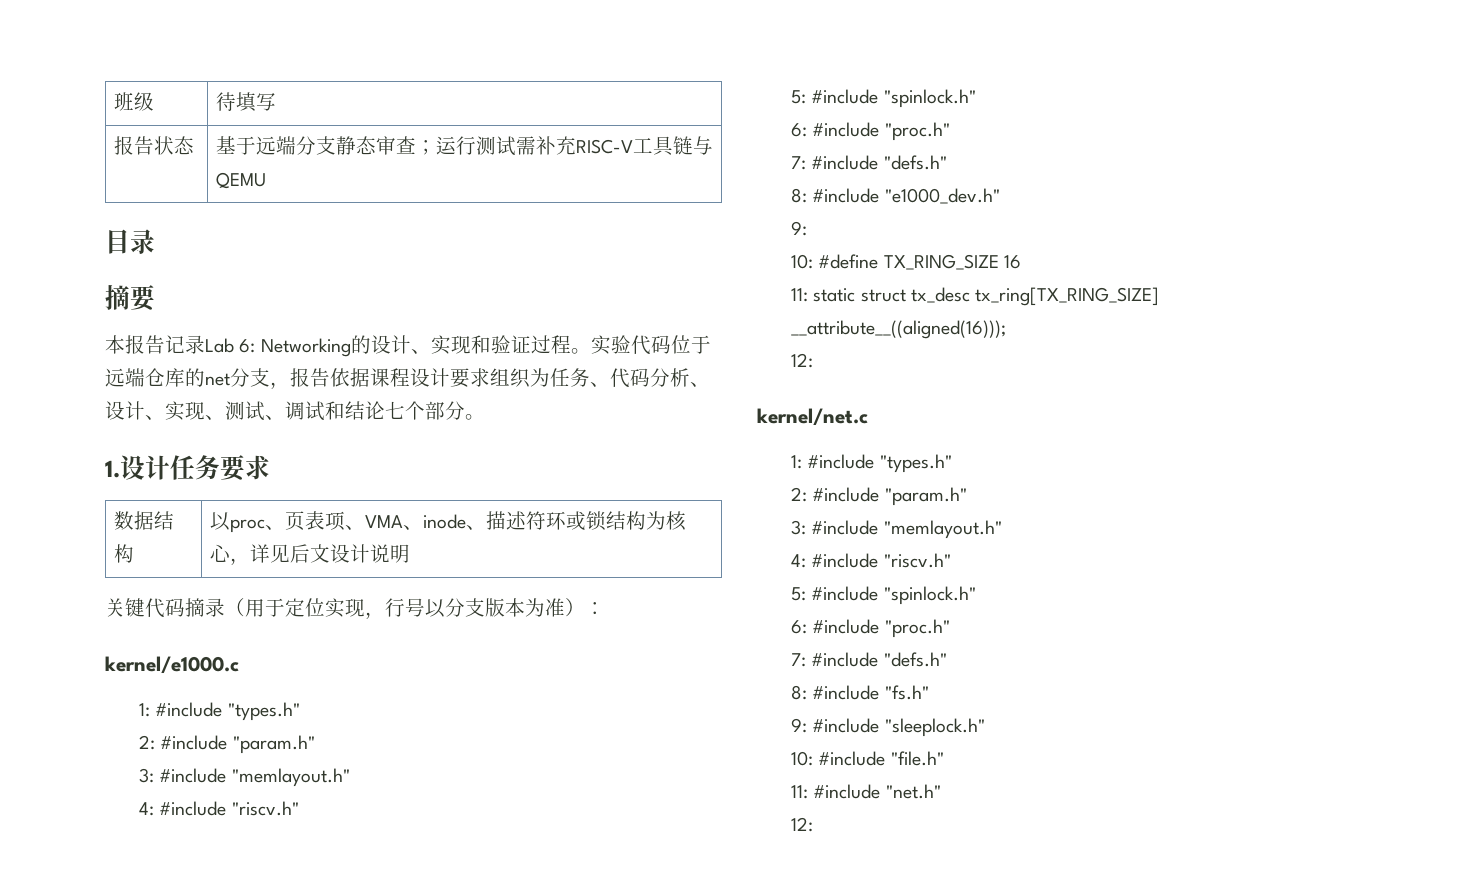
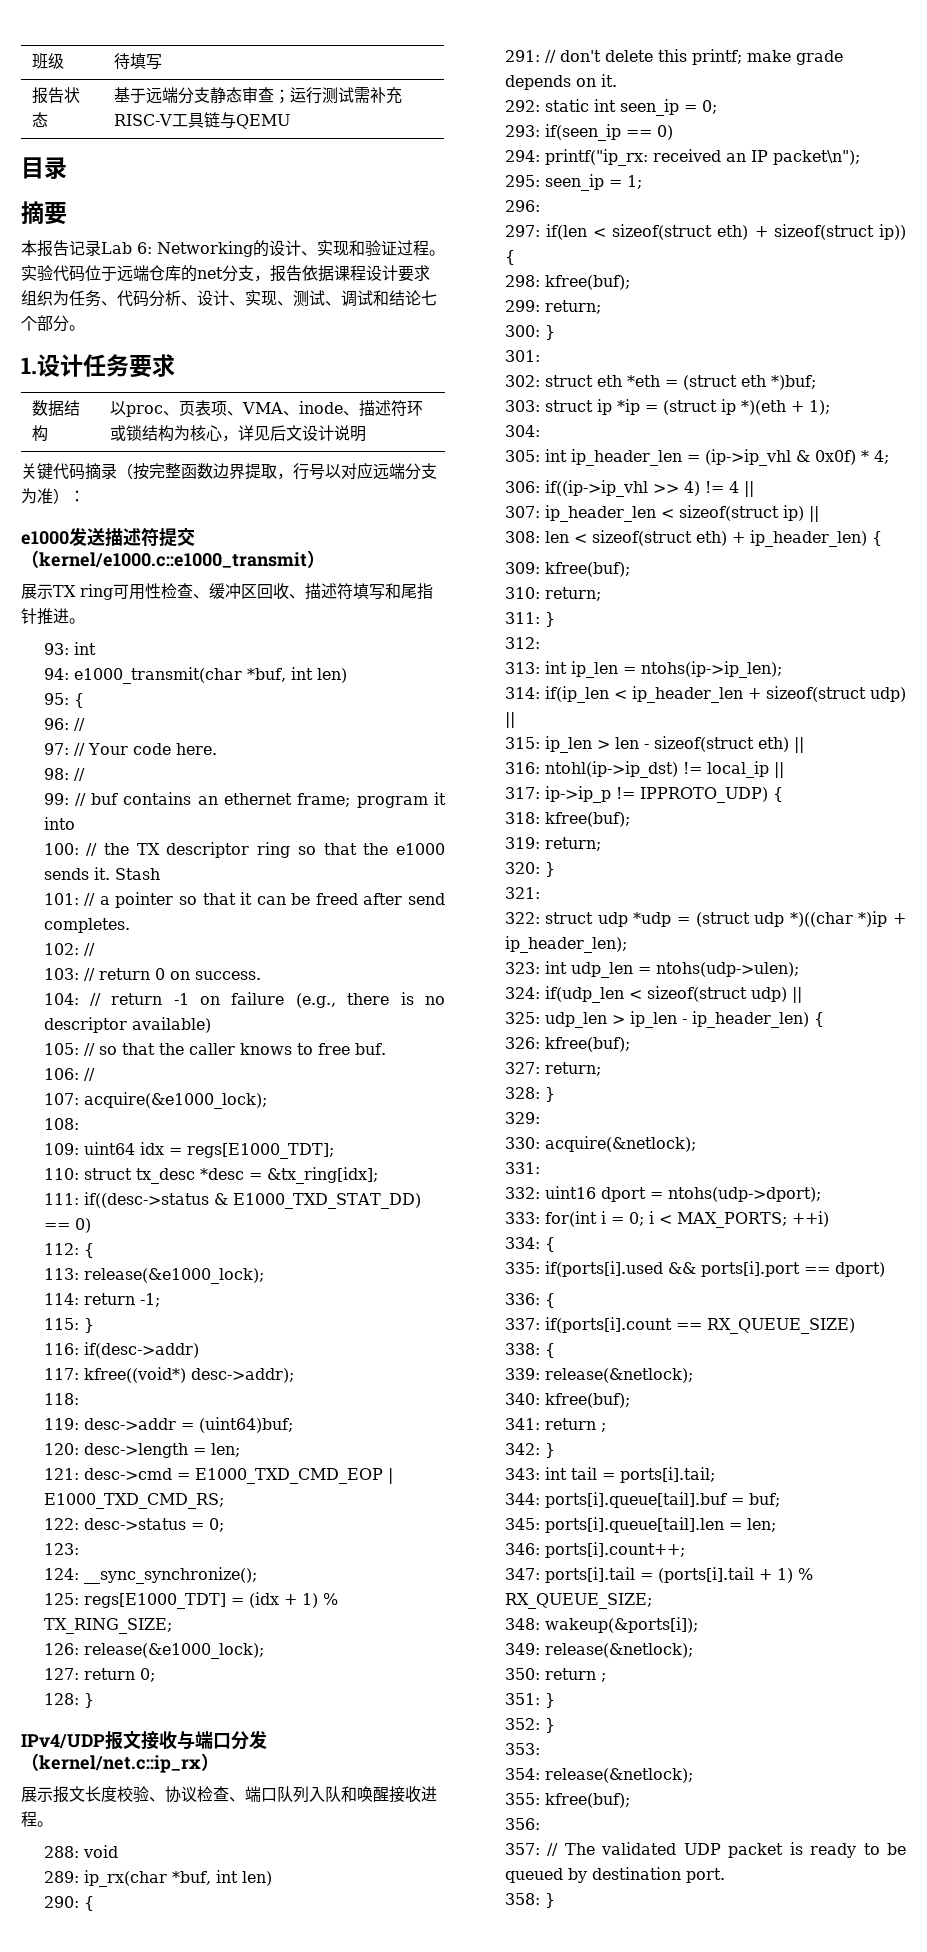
[245,598,605,619] [105,656,239,674] [139,702,300,721] [139,735,315,754] [139,768,350,787] [139,801,299,816] [791,89,976,108] [791,122,950,141] [791,155,947,170] [791,188,1000,204] [791,221,808,236] [791,254,1022,270] [791,287,1160,306] [791,320,1007,339] [791,353,814,368] [757,408,868,426] [791,454,952,473] [791,487,967,506] [791,520,1002,539] [791,553,951,568] [791,586,976,605] [791,619,950,638] [791,652,947,667] [791,685,929,700] [791,718,985,737] [791,751,944,766] [791,784,941,799] [791,817,814,832] 用于定位实现，行号以分支版本为准）： // kernel/e1000.c // 1: #include "types.h" // 2: #include "param.h" // 3: #include "memlayout.h" // 4: #include "riscv.h" // 5: #include "spinlock.h" // 6: #include "proc.h" // 7: #include "defs.h" // 8: #include "e1000_dev.h" // 9: // 10: #define TX_RING_SIZE 16 // 11: static struct tx_desc tx_ring[TX_RING_SIZE] __attribute__((aligned(16))); // 12: // kernel/net.c // 1: #include "types.h" // 2: #include "param.h" // 3: #include "memlayout.h" // 4: #include "riscv.h" // 5: #include "spinlock.h" // 6: #include "proc.h" // 7: #include "defs.h" // 8: #include "fs.h" // 9: #include "sleeplock.h" // 10: #include "file.h" // 11: #include "net.h" // 12: -> [133,462,437,480] [21,488,85,504] [21,527,195,547] [21,550,325,568] [21,583,433,600] [21,608,85,625] [43,642,96,655] [43,667,347,684] [43,693,84,708] [43,718,85,731] [43,743,217,756] [43,768,85,781] [43,792,446,808] [43,817,75,830] [43,842,445,858] [43,867,160,880] [43,892,445,908] [43,918,130,933] [43,943,95,956] [43,968,261,981] [43,992,445,1008] [43,1017,211,1033] [43,1043,386,1056] [43,1068,95,1081] [43,1092,267,1109] [43,1118,79,1130] [43,1142,334,1159] [43,1167,378,1184] [43,1192,421,1209] [43,1218,91,1233] [43,1243,94,1258] [43,1268,264,1284] [43,1293,160,1307] [43,1318,94,1333] [43,1342,199,1358] [43,1367,294,1383] [43,1393,79,1405] [43,1417,293,1433] [43,1443,240,1458] [43,1468,393,1484] [43,1493,224,1509] [43,1518,224,1532] [43,1543,79,1555] [43,1567,257,1584] [43,1592,338,1609] [43,1618,172,1634] [43,1643,264,1659] [43,1668,155,1682] [43,1693,94,1708] [21,1730,267,1750] [21,1753,219,1773] [21,1786,437,1803] [21,1811,53,1827] [43,1845,118,1858] [43,1870,272,1887] [43,1896,94,1911] [504,49,843,65] [504,74,617,90] [504,99,717,116] [504,124,673,141] [504,149,860,166] [504,174,642,191] [504,200,540,212] [504,224,906,240] [504,250,515,265] [504,275,630,290] [504,300,601,314] [504,325,555,340] [504,350,540,362] [504,375,816,390] [504,399,830,415] [504,425,540,437] [504,449,889,466] [504,480,754,497] [504,505,819,522] [504,530,882,547] [504,562,630,577] [504,587,601,601] [504,612,555,627] [504,637,540,649] [504,661,782,678] [504,686,906,703] [504,712,515,728] [504,736,804,753] [504,761,784,778] [504,786,783,803] [504,812,630,827] [504,837,601,851] [504,862,555,877] [504,887,540,899] [504,911,906,927] [504,936,627,953] [504,961,799,978] [504,986,802,1003] [504,1011,824,1028] [504,1037,630,1052] [504,1062,601,1076] [504,1087,555,1102] [504,1112,540,1124] [504,1136,696,1152] [504,1162,540,1174] [504,1186,821,1202] [504,1211,829,1228] [504,1237,555,1252] [504,1261,885,1277] [504,1293,555,1308] [504,1317,855,1334] [504,1343,555,1358] [504,1368,693,1383] [504,1393,630,1408] [504,1418,606,1432] [504,1443,555,1458] [504,1467,715,1483] [504,1492,780,1508] [504,1517,776,1533] [504,1542,685,1558] [504,1567,813,1583] [504,1593,652,1609] [504,1617,698,1633] [504,1643,693,1658] [504,1668,606,1682] [504,1693,555,1708] [504,1718,555,1733] [504,1743,540,1755] [504,1768,693,1783] [504,1793,630,1808] [504,1818,540,1830] [504,1842,906,1858] [504,1867,725,1883] [504,1893,555,1908] 按完整函数边界提取，行号以对应远端分支为准）： // e1000发送描述符提交（kernel/e1000.c::e1000_transmit） // 展示TX ring可用性检查、缓冲区回收、描述符填写和尾指针推进。 // 93: int // 94: e1000_transmit(char *buf, int len) // 95: { // 96: // // 97: // Your code here. // 98: // // 99: // buf contains an ethernet frame; program it into // 100: // the TX descriptor ring so that the e1000 sends it. Stash // 101: // a pointer so that it can be freed after send completes. // 102: // // 103: // return 0 on success. // 104: // return -1 on failure (e.g., there is no descriptor available) // 105: // so that the caller knows to free buf. // 106: // // 107: acquire(&e1000_lock); // 108: // 109: uint64 idx = regs[E1000_TDT]; // 110: struct tx_desc *desc = &tx_ring[idx]; // 111: if((desc->status & E1000_TXD_STAT_DD) == 0) // 112: { // 113: release(&e1000_lock); // 114: return -1; // 115: } // 116: if(desc->addr) // 117: kfree((void*) desc->addr); // 118: // 119: desc->addr = (uint64)buf; // 120: desc->length = len; // 121: desc->cmd = E1000_TXD_CMD_EOP | E1000_TXD_CMD_RS; // 122: desc->status = 0; // 123: // 124: __sync_synchronize(); // 125: regs[E1000_TDT] = (idx + 1) % TX_RING_SIZE; // 126: release(&e1000_lock); // 127: return 0; // 128: } // IPv4/UDP报文接收与端口分发（kernel/net.c::ip_rx） // 展示报文长度校验、协议检查、端口队列入队和唤醒接收进程。 // 288: void // 289: ip_rx(char *buf, int len) // 290: { // 291: // don't delete this printf; make grade depends on it. // 292: static int seen_ip = 0; // 293: if(seen_ip == 0) // 294: printf("ip_rx: received an IP packet\n"); // 295: seen_ip = 1; // 296: // 297: if(len < sizeof(struct eth) + sizeof(struct ip)) { // 298: kfree(buf); // 299: return; // 300: } // 301: // 302: struct eth *eth = (struct eth *)buf; // 303: struct ip *ip = (struct ip *)(eth + 1); // 304: // 305: int ip_header_len = (ip->ip_vhl & 0x0f) * 4; // 306: if((ip->ip_vhl >> 4) != 4 || // 307: ip_header_len < sizeof(struct ip) || // 308: len < sizeof(struct eth) + ip_header_len) { // 309: kfree(buf); // 310: return; // 311: } // 312: // 313: int ip_len = ntohs(ip->ip_len); // 314: if(ip_len < ip_header_len + sizeof(struct udp) || // 315: ip_len > len - sizeof(struct eth) || // 316: ntohl(ip->ip_dst) != local_ip || // 317: ip->ip_p != IPPROTO_UDP) { // 318: kfree(buf); // 319: return; // 320: } // 321: // 322: struct udp *udp = (struct udp *)((char *)ip + ip_header_len); // 323: int udp_len = ntohs(udp->ulen); // 324: if(udp_len < sizeof(struct udp) || // 325: udp_len > ip_len - ip_header_len) { // 326: kfree(buf); // 327: return; // 328: } // 329: // 330: acquire(&netlock); // 331: // 332: uint16 dport = ntohs(udp->dport); // 333: for(int i = 0; i < MAX_PORTS; ++i) // 334: { // 335: if(ports[i].used && ports[i].port == dport) // 336: { // 337: if(ports[i].count == RX_QUEUE_SIZE) // 338: { // 339: release(&netlock); // 340: kfree(buf); // 341: return ; // 342: } // 343: int tail = ports[i].tail; // 344: ports[i].queue[tail].buf = buf; // 345: ports[i].queue[tail].len = len; // 346: ports[i].count++; // 347: ports[i].tail = (ports[i].tail + 1) % RX_QUEUE_SIZE; // 348: wakeup(&ports[i]); // 349: release(&netlock); // 350: return ; // 351: } // 352: } // 353: // 354: release(&netlock); // 355: kfree(buf); // 356: // 357: // The validated UDP packet is ready to be queued by destination port. // 358: }

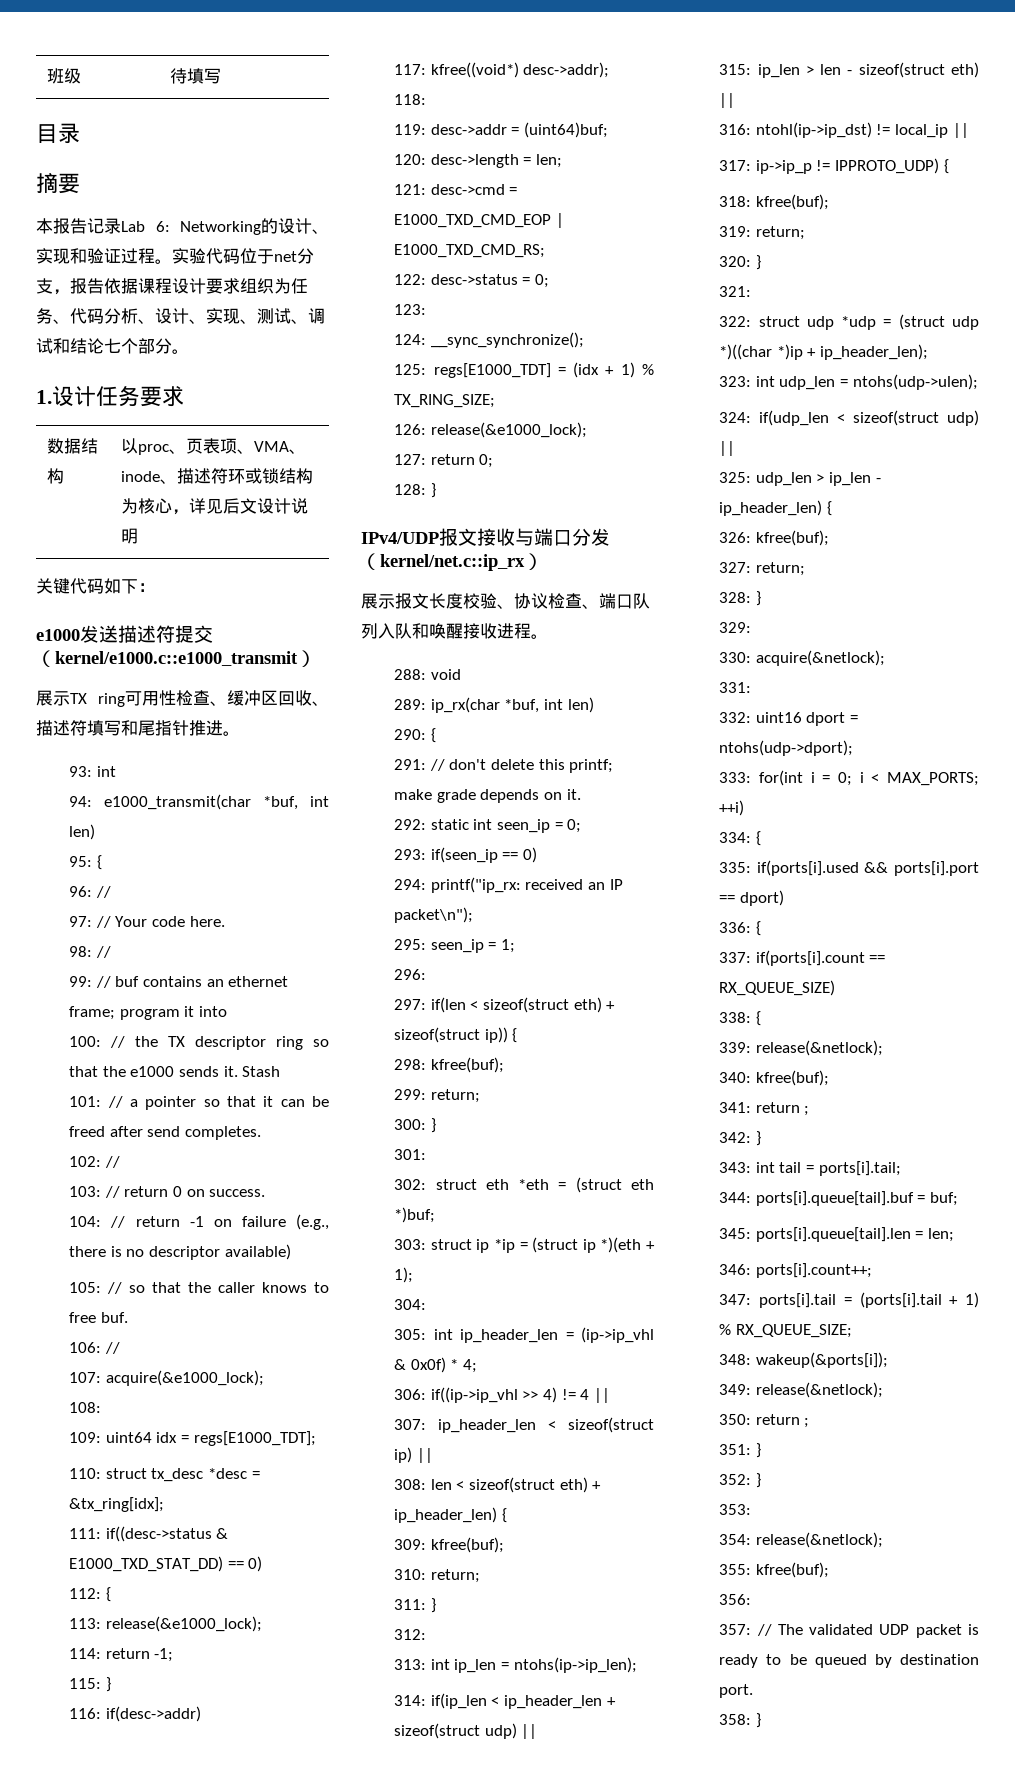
[31,87,80,104] [31,112,48,128] [113,87,402,104] [113,112,290,129] // 报告状态 | 基于远端分支静态审查；运行测试需补充RISC-V工具链与QEMU -> (222, 76) none
[117,265,197,282] 远端仓库的 -> (274, 256) none
[85,462,437,480] [21,488,69,504] 摘录（按完整函数边界提取，行号以对应远端分支为准） -> [104,578,138,594] 如下

